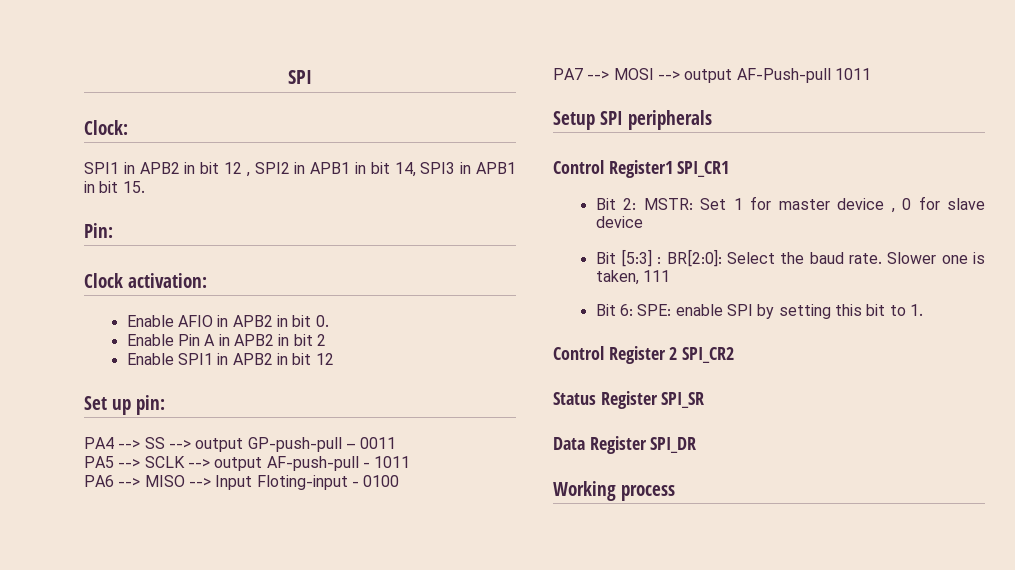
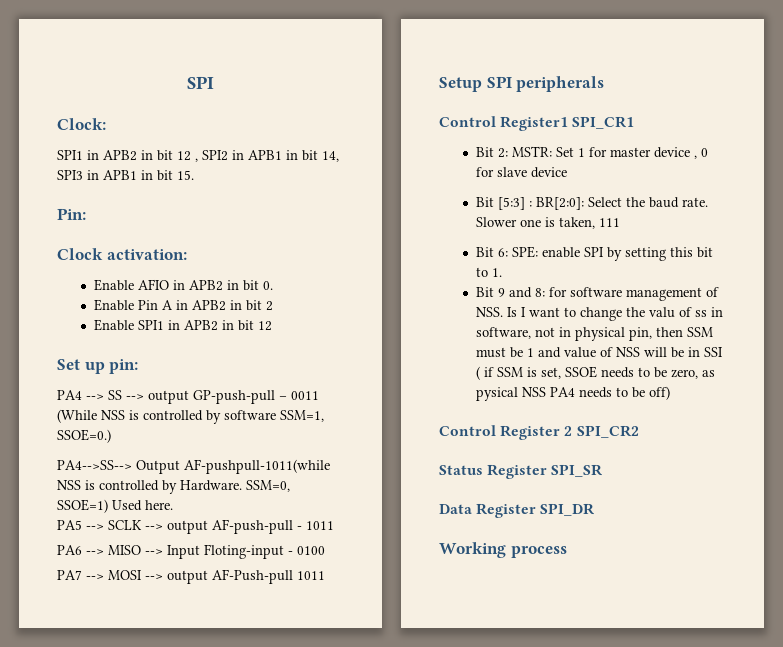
(397, 443) none -> [57,409,324,424] [57,429,111,443] [57,459,330,474] [57,480,290,494] [57,499,173,513] (While NSS is controlled by software SSM=1, SSOE=0.) // PA4-->SS--> Output AF-pushpull-1011(while NSS is controlled by Hardware. SSM=0, SSOE=1) Used here.
(924, 310) none -> [476,287,720,301] [476,307,724,321] [476,327,714,341] [476,347,724,358] [476,366,716,380] [476,386,671,401] // Bit 9 and 8: for software management of NSS. Is I want to change the valu of ss in software, not in physical pin, then SSM must be 1 and value of NSS will be in SSI ( if SSM is set, SSOE needs to be zero, as pysical NSS PA4 needs to be off)

